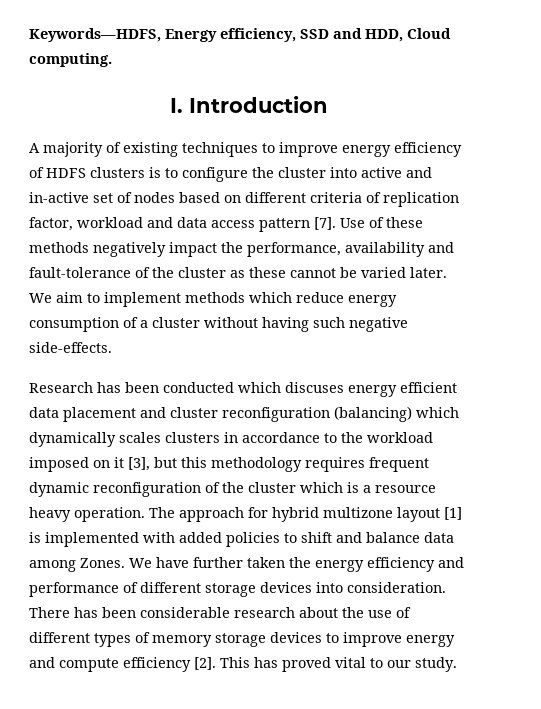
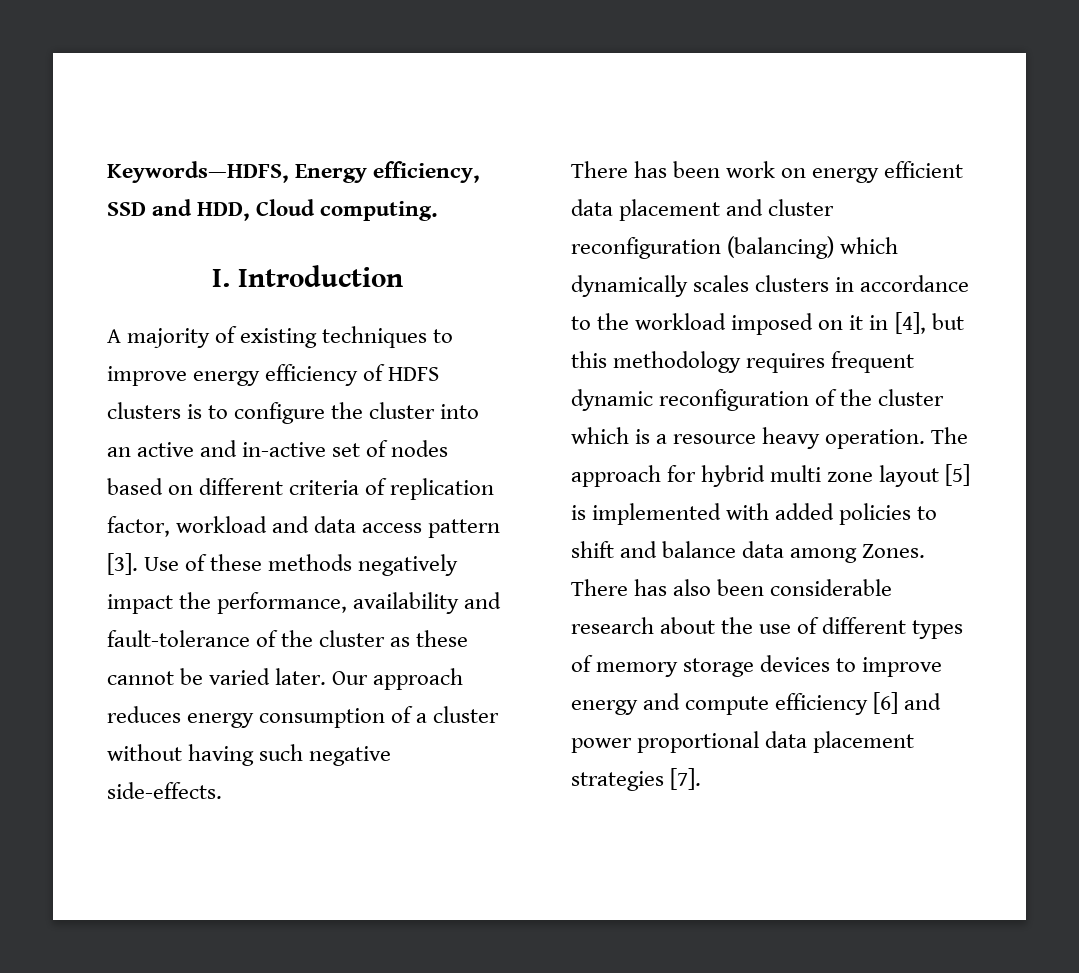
(357, 172) none -> [107,447,131,457] an
[314,217,336,230] [7]. -> [107,553,138,575] [3].
[29,292,344,307] We aim to implement methods which reduce -> [332,668,464,690] [107,706,181,723] Our approach reduces
[29,382,344,393] Research has been conducted which discuses -> [571,161,807,178] There has been work on
[128,457,150,471] [3], -> [869,312,926,334] in [4],
[323,507,462,522] multizone layout [1] -> [770,464,971,487] multi zone layout [5]
[129,557,464,572] [29,582,446,597] [29,607,98,618] We have further taken the energy efficiency and performance of different storage devices into consideration. There has -> [571,579,712,596] There has also
[194,657,457,672] [2]. This has proved vital to our study. -> [873,692,942,714] [571,731,915,753] [571,768,702,791] [6] and power proportional data placement strategies [7].

